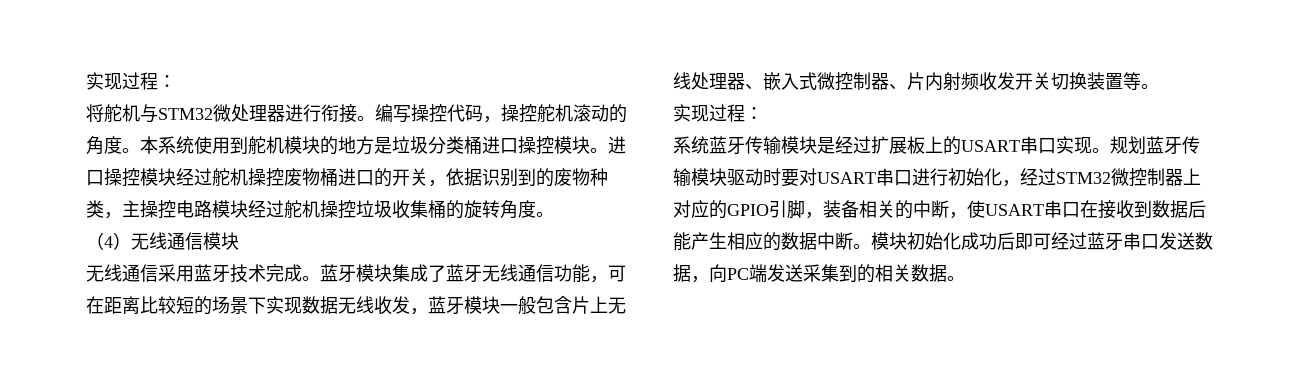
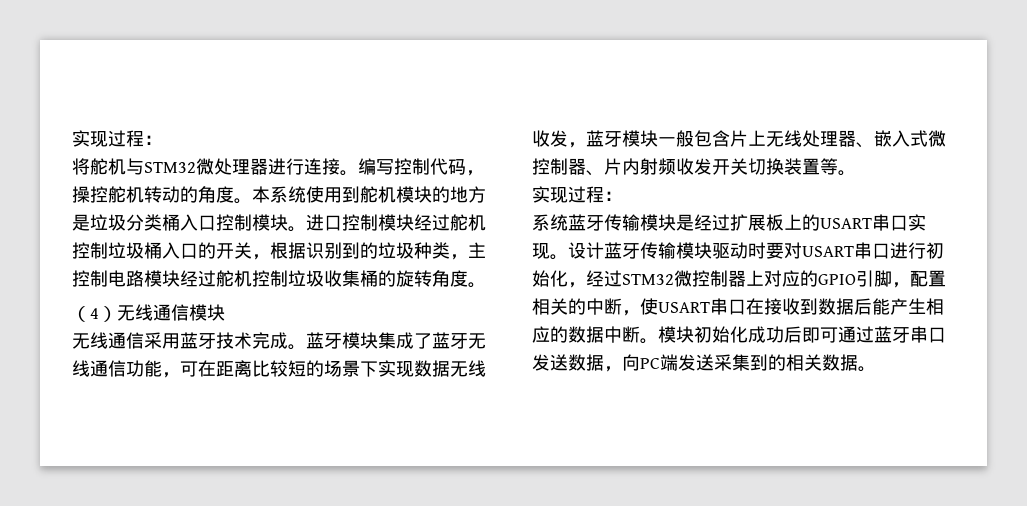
[321,104,339,122] 衔 -> [304,158,322,175] 连
[411,104,447,123] 操控 -> [394,158,430,175] 控制
[573,104,591,122] 滚 -> [144,186,162,203] 转
[482,136,554,155] 进口操控 -> [180,214,252,231] 入口控制
[104,168,356,187] 操控模块经过舵机操控废物桶进 -> [342,214,486,231] [72,242,180,259] 控制模块经过舵机控制垃圾桶入
[446,168,464,186] 依 -> [270,242,288,259] 根
[554,168,590,186] 废物 -> [378,242,414,259] 垃圾
[140,200,176,219] 操控 -> [72,270,108,287] 控制
[320,200,356,219] 操控 -> [252,270,288,287] 控制
[1110,136,1146,154] 规划 -> [568,242,604,259] 设计
[823,200,859,218] 装备 -> [910,270,946,287] 配置
[1051,232,1069,250] 经 -> [838,326,856,343] 通

